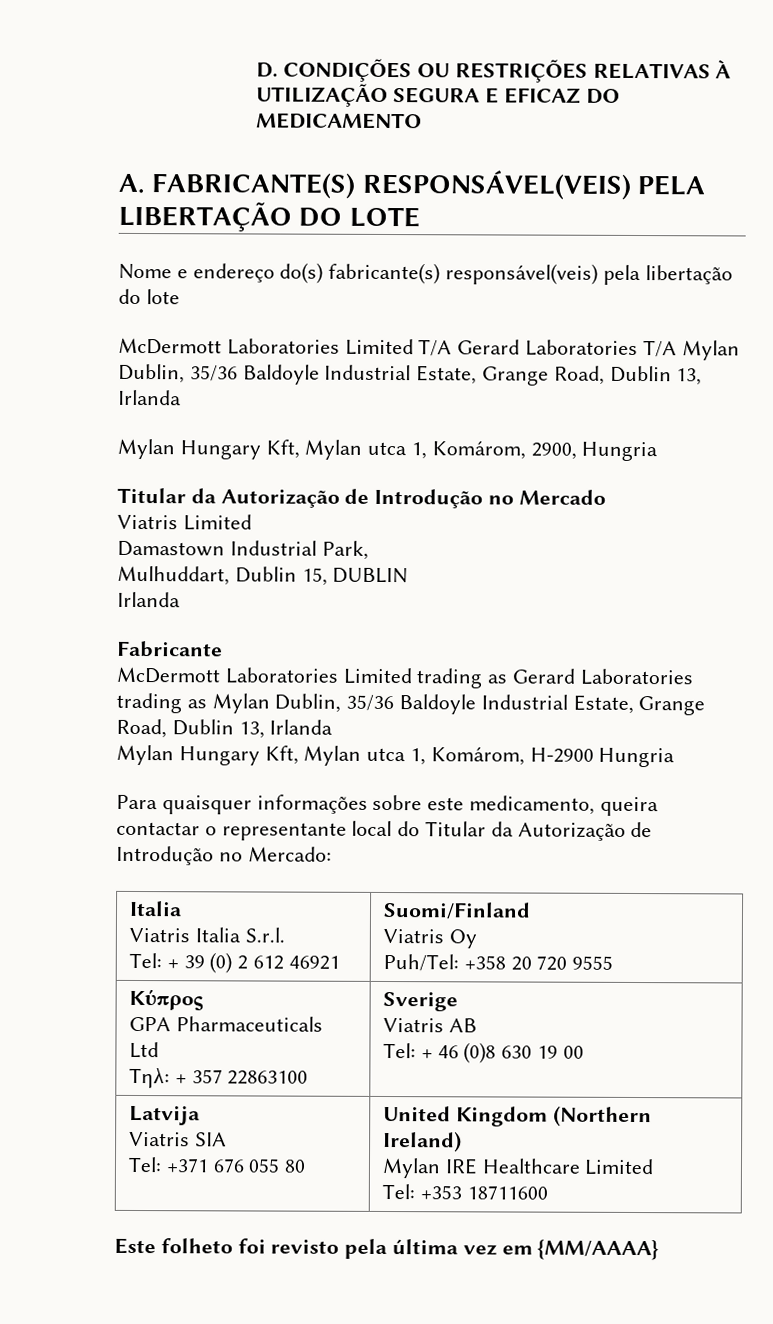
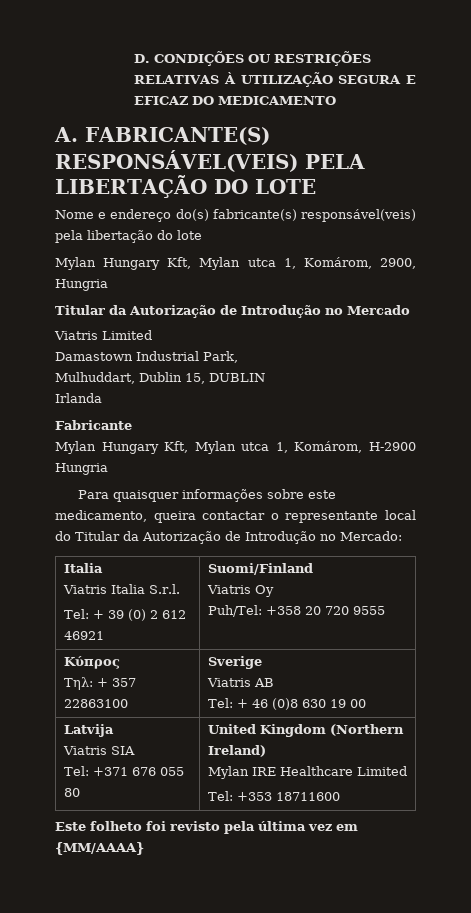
[118,337,740,361] [118,363,703,386] [118,389,182,406] // McDermott Laboratories Limited T/A Gerard Laboratories T/A Mylan Dublin, 35/36 Baldoyle Industrial Estate, Grange Road, Dublin 13, Irlanda -> (202, 235) none
[116,666,693,689] [116,692,706,716] [116,718,334,739] // McDermott Laboratories Limited trading as Gerard Laboratories trading as Mylan Dublin, 35/36 Baldoyle Industrial Estate, Grange Road, Dublin 13, Irlanda -> (132, 425) none
[128,1016,323,1032] [128,1041,159,1059] // GPA Pharmaceuticals Ltd -> (120, 662) none

